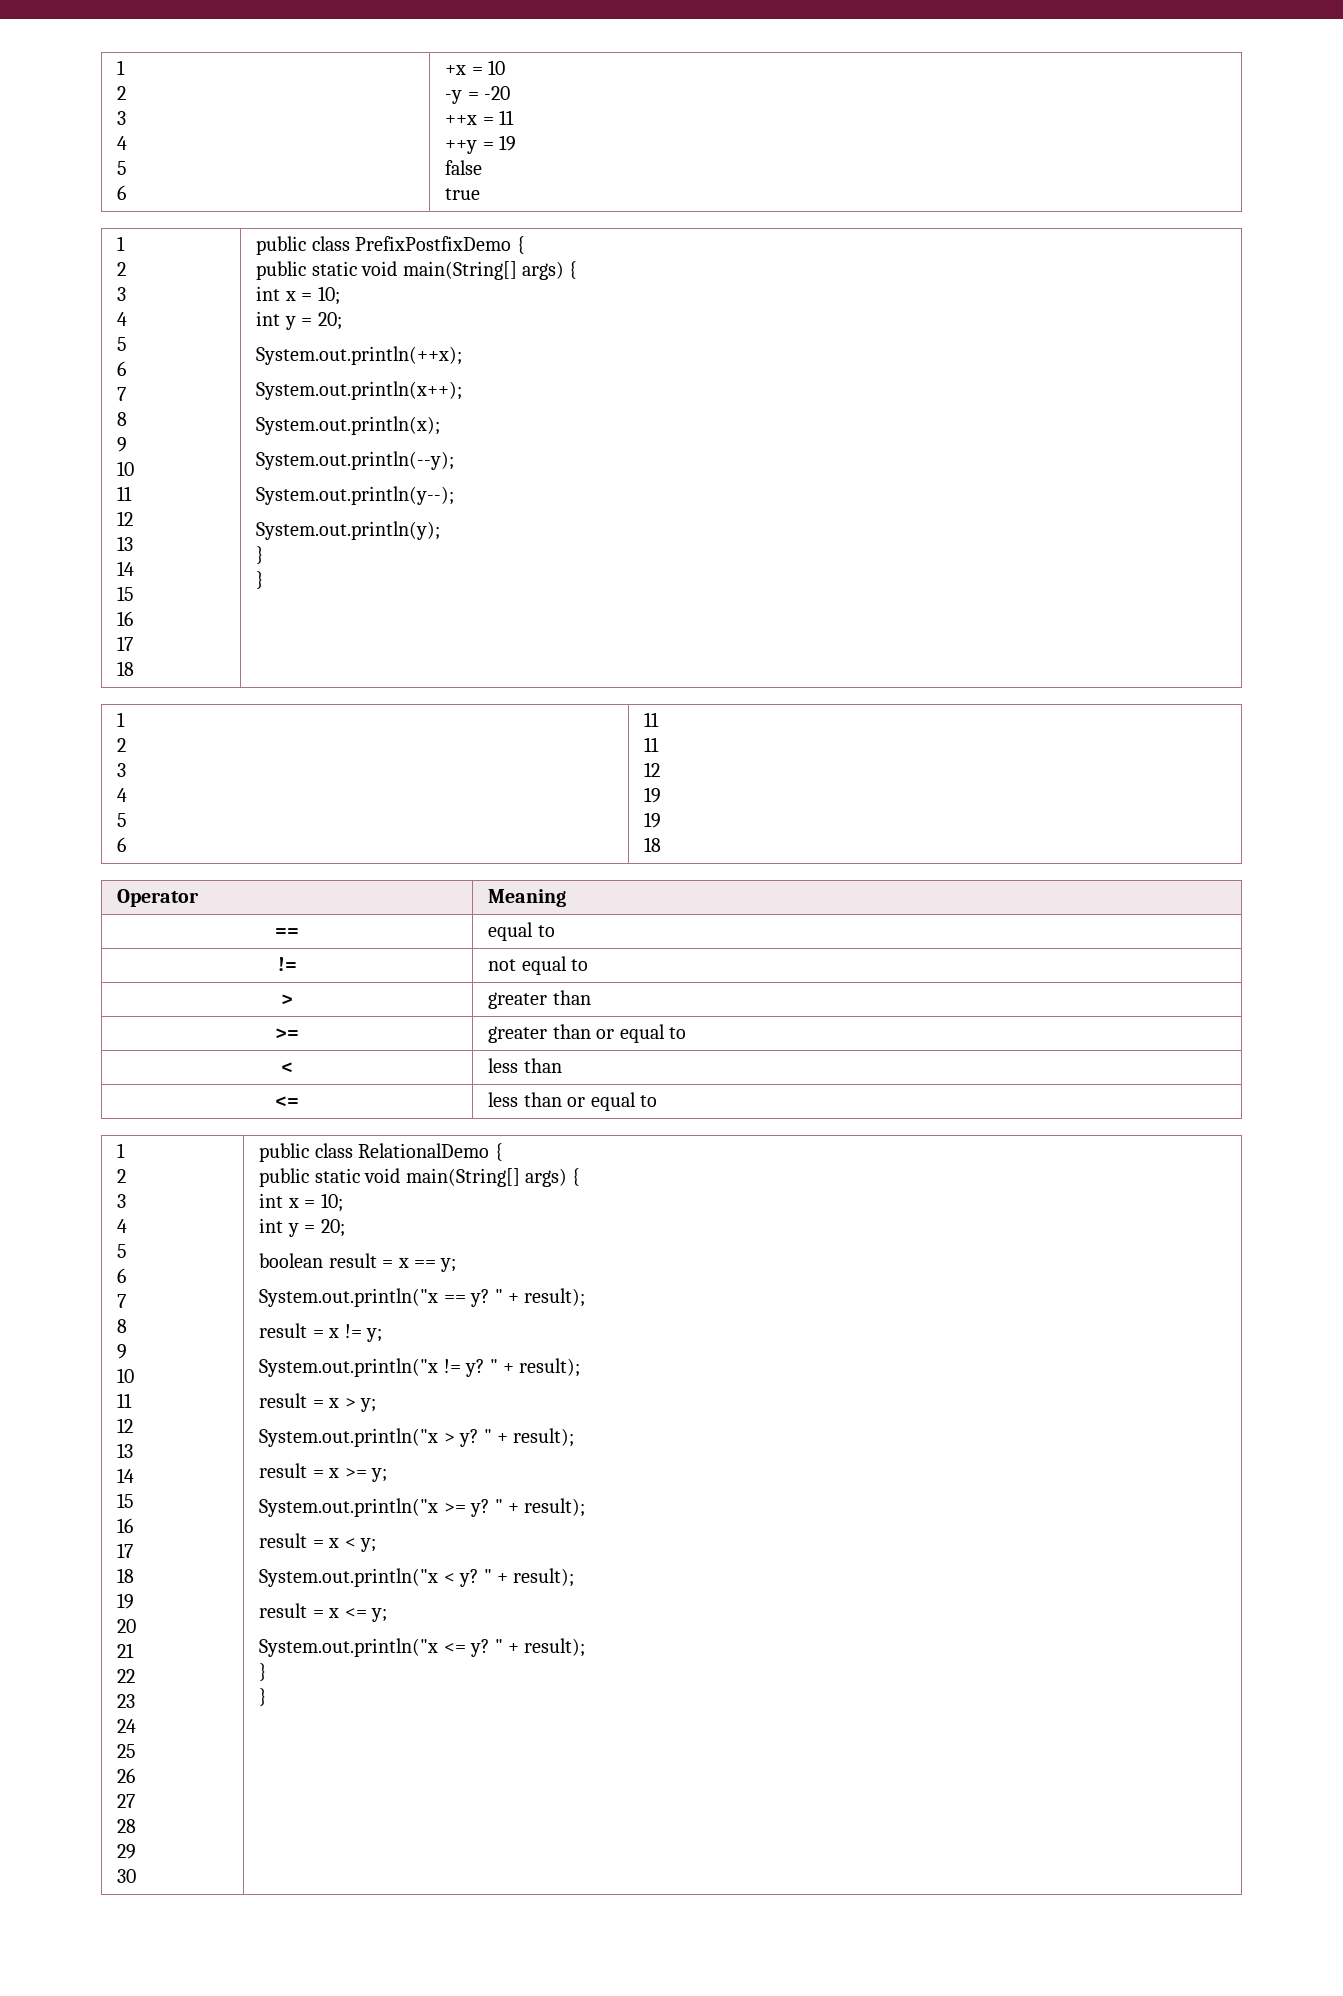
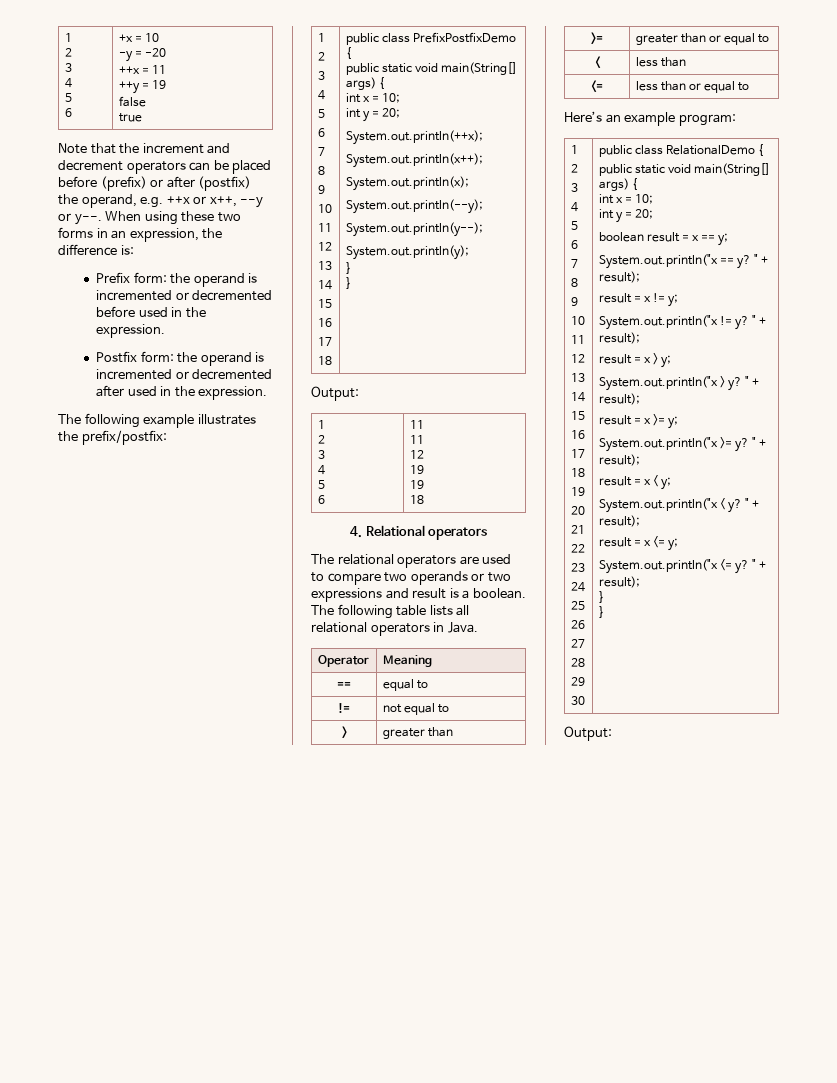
(481, 194) none -> [58,143,231,154] [58,160,272,174] [58,176,252,191] [58,194,264,208] [58,211,241,225] [58,227,223,242] [58,244,134,256] [96,272,258,287] [96,290,273,301] [96,306,206,318] [96,324,166,338] [96,351,265,366] [96,369,273,380] [96,385,268,400] [58,413,256,428] [58,430,167,445] // Note that the increment and decrement operators can be placed before (prefix) or after (postfix) the operand, e.g. ++x or x++, --y or y--. When using these two forms in an expression, the difference is: // Prefix form: the operand is incremented or decremented before used in the expression. // Postfix form: the operand is incremented or decremented after used in the expression. // The following example illustrates the prefix/postfix:
(265, 580) none -> [311,386,359,401] // Output:
(662, 844) none -> [349,525,488,540] [311,554,512,568] [311,571,511,585] [311,588,526,602] [311,604,470,619] [311,622,478,636] // 4. Relational operators // The relational operators are used to compare two operands or two expressions and result is a boolean. The following table lists all relational operators in Java.
(657, 1101) none -> [564,111,736,126] // Here’s an example program:
(268, 1697) none -> [564,726,612,741] // Output:

